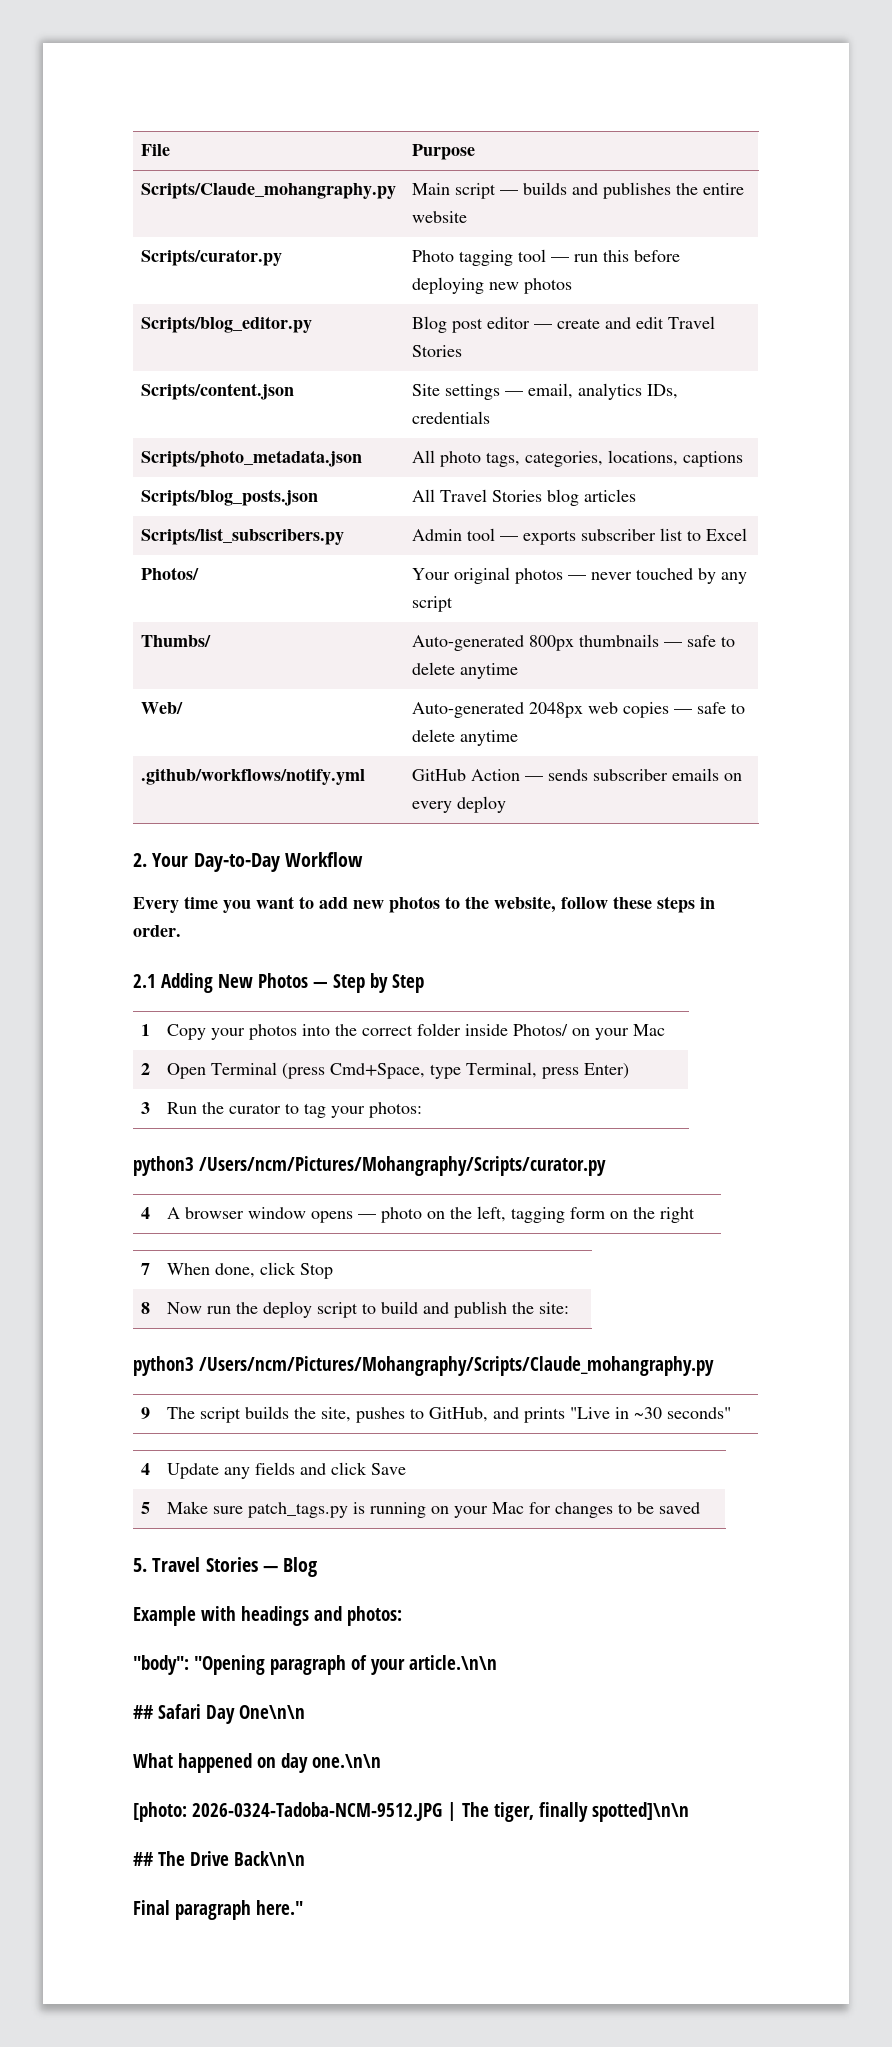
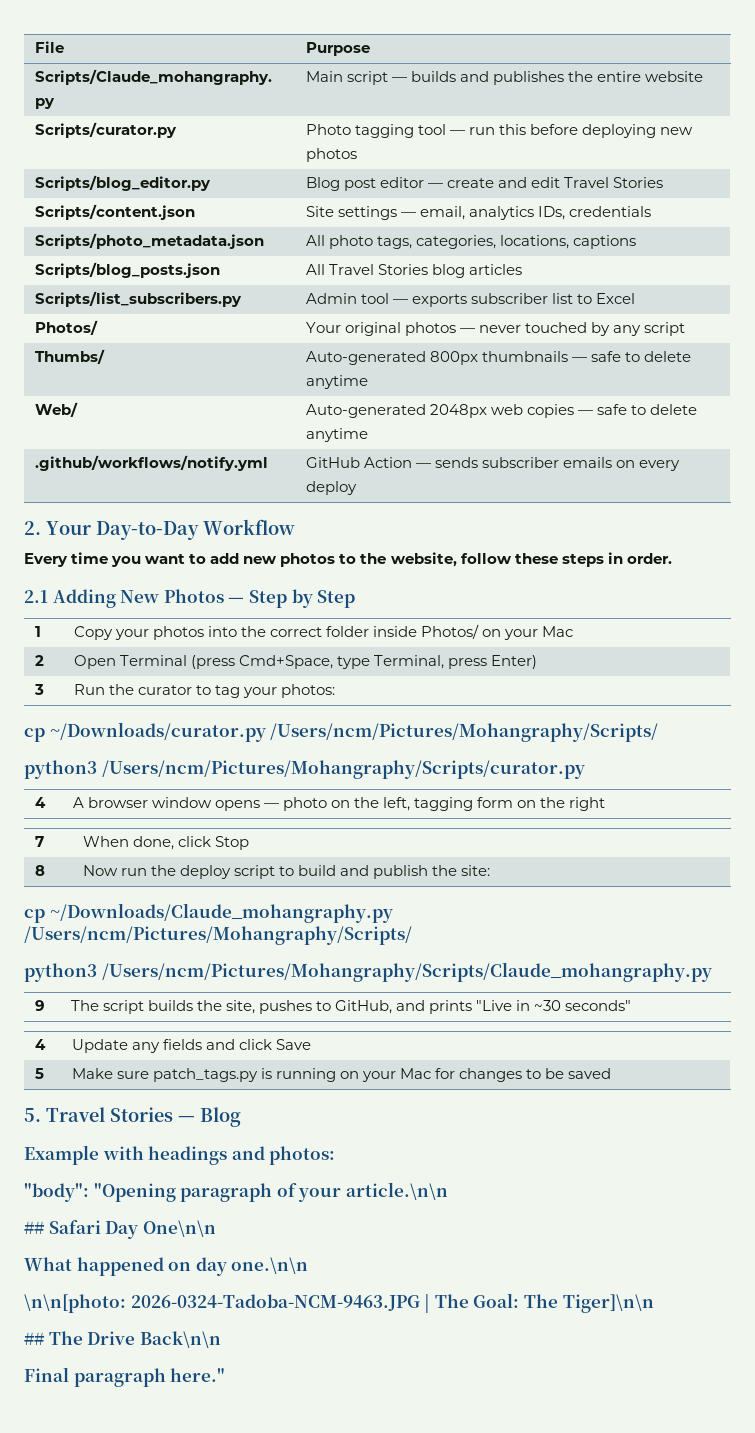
(423, 1110) none -> [24,722,659,742] // cp ~/Downloads/curator.py /Users/ncm/Pictures/Mohangraphy/Scripts/
(570, 1308) none -> [24,903,393,923] [24,926,412,945] // cp ~/Downloads/Claude_mohangraphy.py /Users/ncm/Pictures/Mohangraphy/Scripts/
[133,1802,689,1822] [photo: 2026-0324-Tadoba-NCM-9512.JPG | The tiger, finally spotted]\n\n -> [24,1293,654,1313] \n\n[photo: 2026-0324-Tadoba-NCM-9463.JPG | The Goal: The Tiger]\n\n

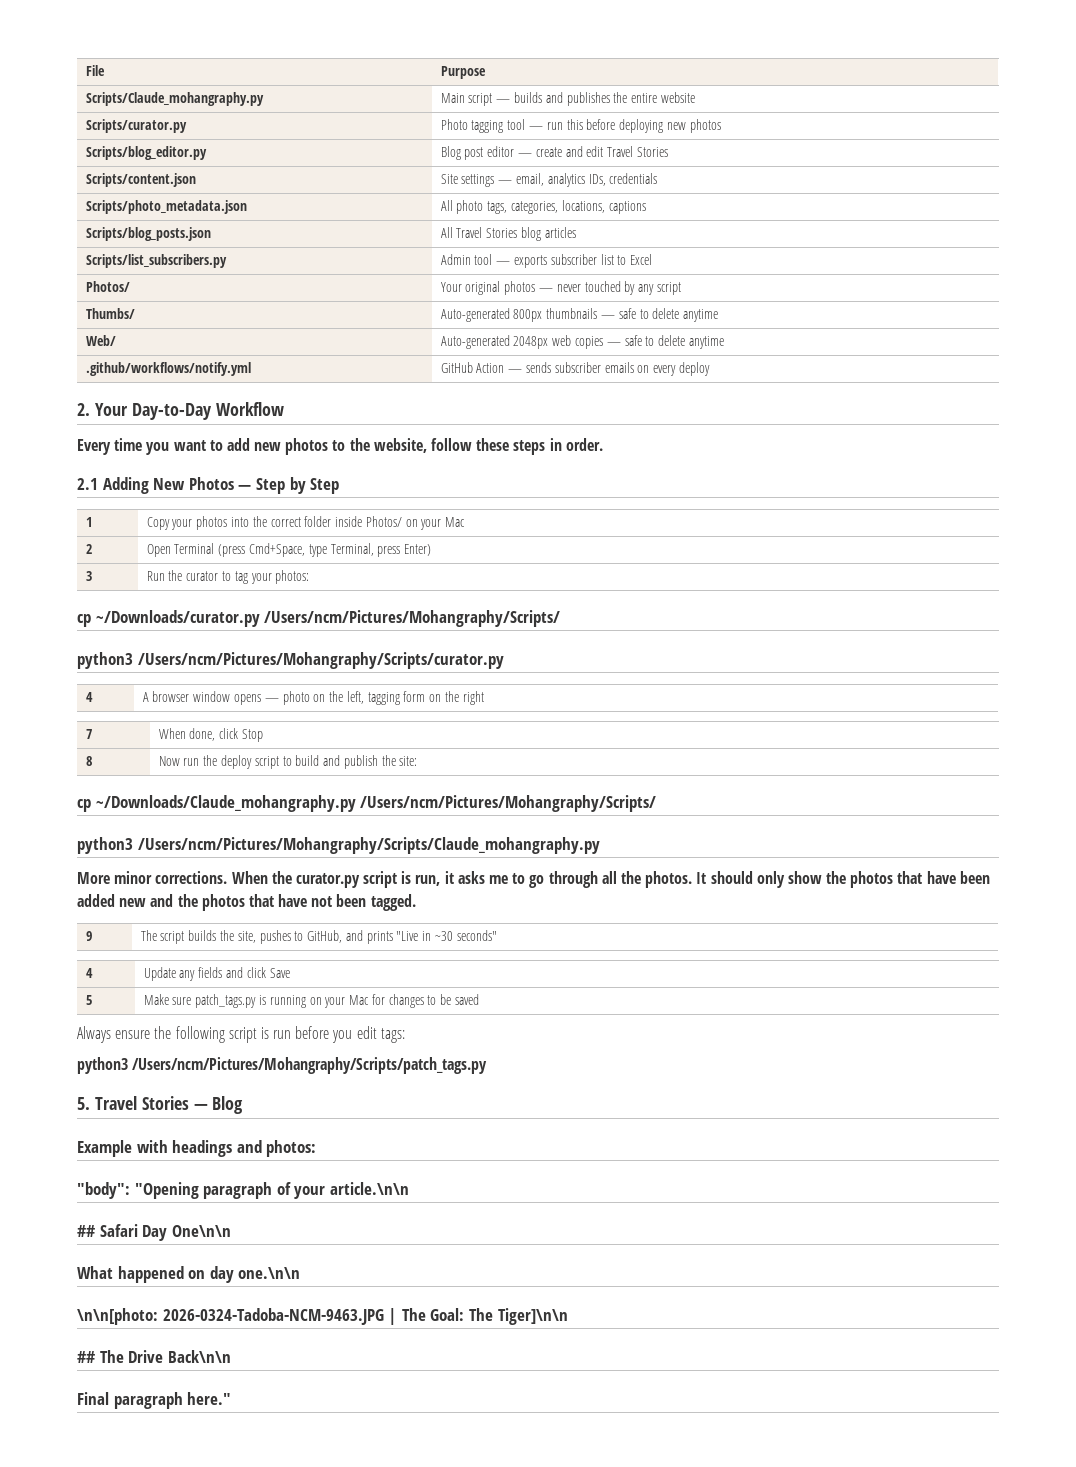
(712, 972) none -> [77,871,990,888] [77,894,416,911] // More minor corrections. When the curator.py script is run, it asks me to go through all the photos. It should only show the photos that have been added new and the photos that have not been tagged.
(612, 1073) none -> [77,1026,405,1043] [77,1057,488,1074] // Always ensure the following script is run before you edit tags: // python3 /Users/ncm/Pictures/Mohangraphy/Scripts/patch_tags.py

